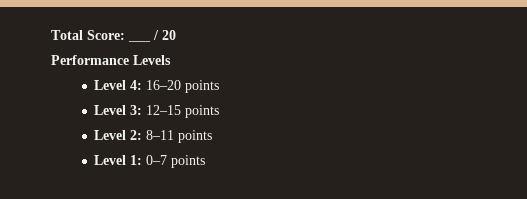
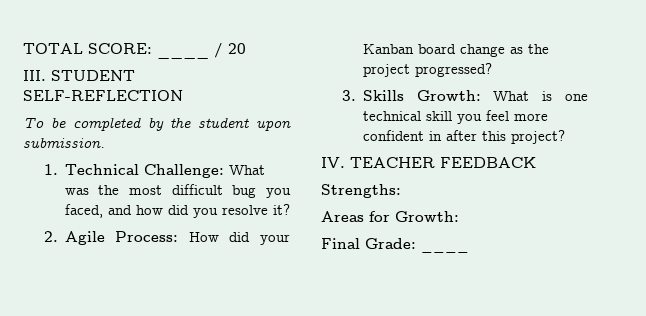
[51,30,125,40] [128,40,151,42] Total Score: ___ -> [23,43,152,54] [157,54,209,59] TOTAL SCORE: ____
[51,55,171,65] [94,80,220,93] [94,105,220,118] [94,130,213,143] [94,155,206,168] Performance Levels // Level 4: 16–20 points // Level 3: 12–15 points // Level 2: 8–11 points // Level 1: 0–7 points -> [23,70,135,81] [23,90,183,101] [23,117,291,131] [23,137,105,148] [43,164,265,178] [64,184,291,198] [64,204,290,218] [43,231,290,245] [362,44,549,57] [362,63,492,77] [341,90,588,101] [362,110,548,124] [362,130,565,144] [321,157,536,168] [321,184,401,198] [321,211,459,222] [321,238,416,249] [421,249,469,253] III. STUDENT SELF-REFLECTION // To be completed by the student upon submission. // 1. Technical Challenge: What was the most difficult bug you faced, and how did you resolve it? // 2. Agile Process: How did your Kanban board change as the project progressed? // 3. Skills Growth: What is one technical skill you feel more confident in after this project? // IV. TEACHER FEEDBACK // Strengths: // Areas for Growth: // Final Grade: ____

